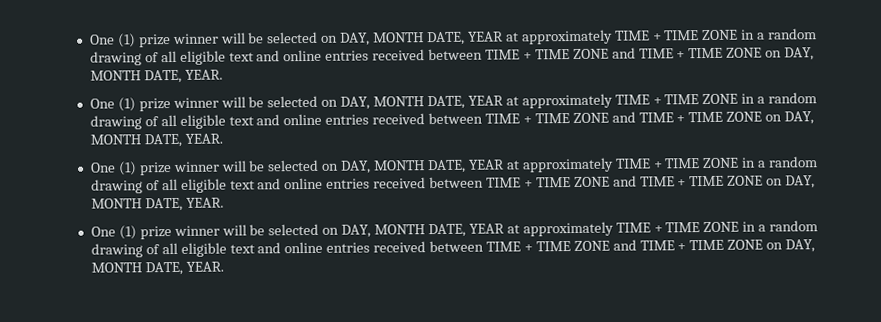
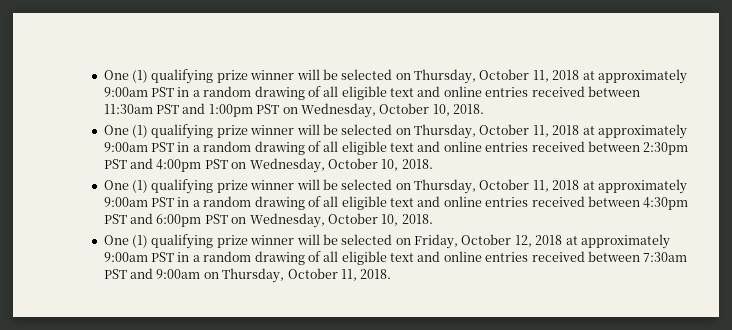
[89,29,739,48] One (1) prize winner will be selected on DAY, MONTH DATE, YEAR at approximately TIME + TIME ZONE -> [103,69,687,84] [103,87,175,97] One (1) qualifying prize winner will be selected on Thursday, October 11, 2018 at approximately 9:00am PST
[484,47,815,61] [89,69,223,84] [89,93,739,112] TIME + TIME ZONE and TIME + TIME ZONE on DAY, MONTH DATE, YEAR. // One (1) prize winner will be selected on DAY, MONTH DATE, YEAR at approximately TIME + TIME ZONE -> [103,103,485,118] [103,124,687,139] [103,142,175,152] 11:30am PST and 1:00pm PST on Wednesday, October 10, 2018. // One (1) qualifying prize winner will be selected on Thursday, October 11, 2018 at approximately 9:00am PST
[484,111,815,125] [89,133,223,148] [90,157,740,176] TIME + TIME ZONE and TIME + TIME ZONE on DAY, MONTH DATE, YEAR. // One (1) prize winner will be selected on DAY, MONTH DATE, YEAR at approximately TIME + TIME ZONE -> [643,142,689,155] [103,158,433,173] [103,179,687,194] [103,197,175,207] 2:30pm PST and 4:00pm PST on Wednesday, October 10, 2018. // One (1) qualifying prize winner will be selected on Thursday, October 11, 2018 at approximately 9:00am PST
[485,175,816,189] [90,197,224,212] [90,221,740,240] TIME + TIME ZONE and TIME + TIME ZONE on DAY, MONTH DATE, YEAR. // One (1) prize winner will be selected on DAY, MONTH DATE, YEAR at approximately TIME + TIME ZONE -> [643,197,689,210] [103,213,433,228] [103,234,670,249] [103,252,175,262] 4:30pm PST and 6:00pm PST on Wednesday, October 10, 2018. // One (1) qualifying prize winner will be selected on Friday, October 12, 2018 at approximately 9:00am PST
[485,239,816,253] [90,261,224,276] TIME + TIME ZONE and TIME + TIME ZONE on DAY, MONTH DATE, YEAR. -> [643,252,688,262] [103,268,392,283] 7:30am PST and 9:00am on Thursday, October 11, 2018.

